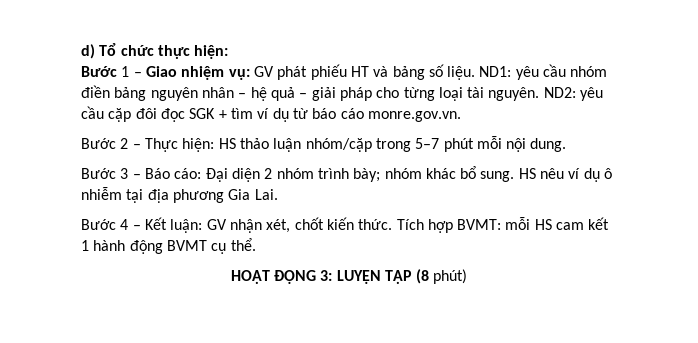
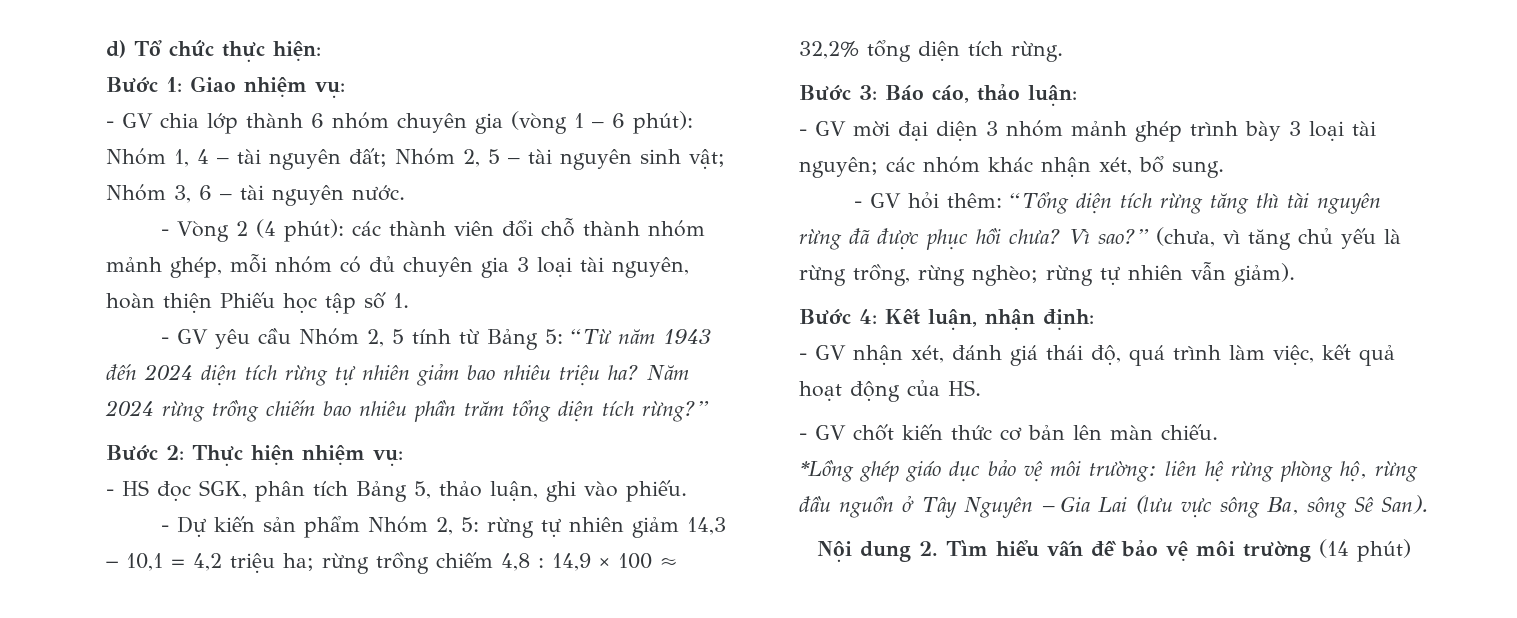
[121,66,142,77] 1 – -> [166,77,182,92] 1:
[253,64,608,80] [81,85,604,101] [81,106,461,122] [81,136,567,152] [81,166,613,182] [81,187,278,203] [81,217,610,233] [81,238,256,254] [230,269,430,284] GV phát phiếu HT và bảng số liệu. ND1: yêu cầu nhóm điền bảng nguyên nhân – hệ quả – giải pháp cho từng loại tài nguyên. ND2: yêu cầu cặp đôi đọc SGK + tìm ví dụ từ báo cáo monre.gov.vn. // Bước 2 – Thực hiện: HS thảo luận nhóm/cặp trong 5–7 phút mỗi nội dung. // Bước 3 – Báo cáo: Đại diện 2 nhóm trình bày; nhóm khác bổ sung. HS nêu ví dụ ô nhiễm tại địa phương Gia Lai. // Bước 4 – Kết luận: GV nhận xét, chốt kiến thức. Tích hợp BVMT: mỗi HS cam kết 1 hành động BVMT cụ thể. // HOẠT ĐỘNG 3: LUYỆN TẬP (8 -> [106,111,693,134] [106,148,725,170] [106,184,405,206] [161,218,705,242] [106,254,689,278] [106,292,409,314] [161,328,712,350] [106,364,689,386] [105,400,709,422] [106,445,403,466] [106,480,687,502] [161,516,727,538] [106,552,678,574] [799,40,1063,62] [799,84,1077,106] [799,120,1376,142] [799,156,1224,178] [854,192,1382,214] [799,227,1401,250] [799,262,1295,286] [799,309,1094,330] [799,344,1395,366] [799,380,981,402] [799,424,1218,441] [799,460,1418,482] [799,495,1428,518] [816,539,1349,562] // - GV chia lớp thành 6 nhóm chuyên gia (vòng 1 – 6 phút): Nhóm 1, 4 – tài nguyên đất; Nhóm 2, 5 – tài nguyên sinh vật; Nhóm 3, 6 – tài nguyên nước. // - Vòng 2 (4 phút): các thành viên đổi chỗ thành nhóm mảnh ghép, mỗi nhóm có đủ chuyên gia 3 loại tài nguyên, hoàn thiện Phiếu học tập số 1. // - GV yêu cầu Nhóm 2, 5 tính từ Bảng 5: “Từ năm 1943 đến 2024 diện tích rừng tự nhiên giảm bao nhiêu triệu ha? Năm 2024 rừng trồng chiếm bao nhiêu phần trăm tổng diện tích rừng?” // Bước 2: Thực hiện nhiệm vụ: // - HS đọc SGK, phân tích Bảng 5, thảo luận, ghi vào phiếu. // - Dự kiến sản phẩm Nhóm 2, 5: rừng tự nhiên giảm 14,3 − 10,1 = 4,2 triệu ha; rừng trồng chiếm 4,8 : 14,9 × 100 ≈ 32,2% tổng diện tích rừng. // Bước 3: Báo cáo, thảo luận: // - GV mời đại diện 3 nhóm mảnh ghép trình bày 3 loại tài nguyên; các nhóm khác nhận xét, bổ sung. // - GV hỏi thêm: “Tổng diện tích rừng tăng thì tài nguyên rừng đã được phục hồi chưa? Vì sao?” (chưa, vì tăng chủ yếu là rừng trồng, rừng nghèo; rừng tự nhiên vẫn giảm). // Bước 4: Kết luận, nhận định: // - GV nhận xét, đánh giá thái độ, quá trình làm việc, kết quả hoạt động của HS. // - GV chốt kiến thức cơ bản lên màn chiếu. // *Lồng ghép giáo dục bảo vệ môi trường: liên hệ rừng phòng hộ, rừng đầu nguồn ở Tây Nguyên – Gia Lai (lưu vực sông Ba, sông Sê San). // Nội dung 2. Tìm hiểu vấn đề bảo vệ môi trường (14

